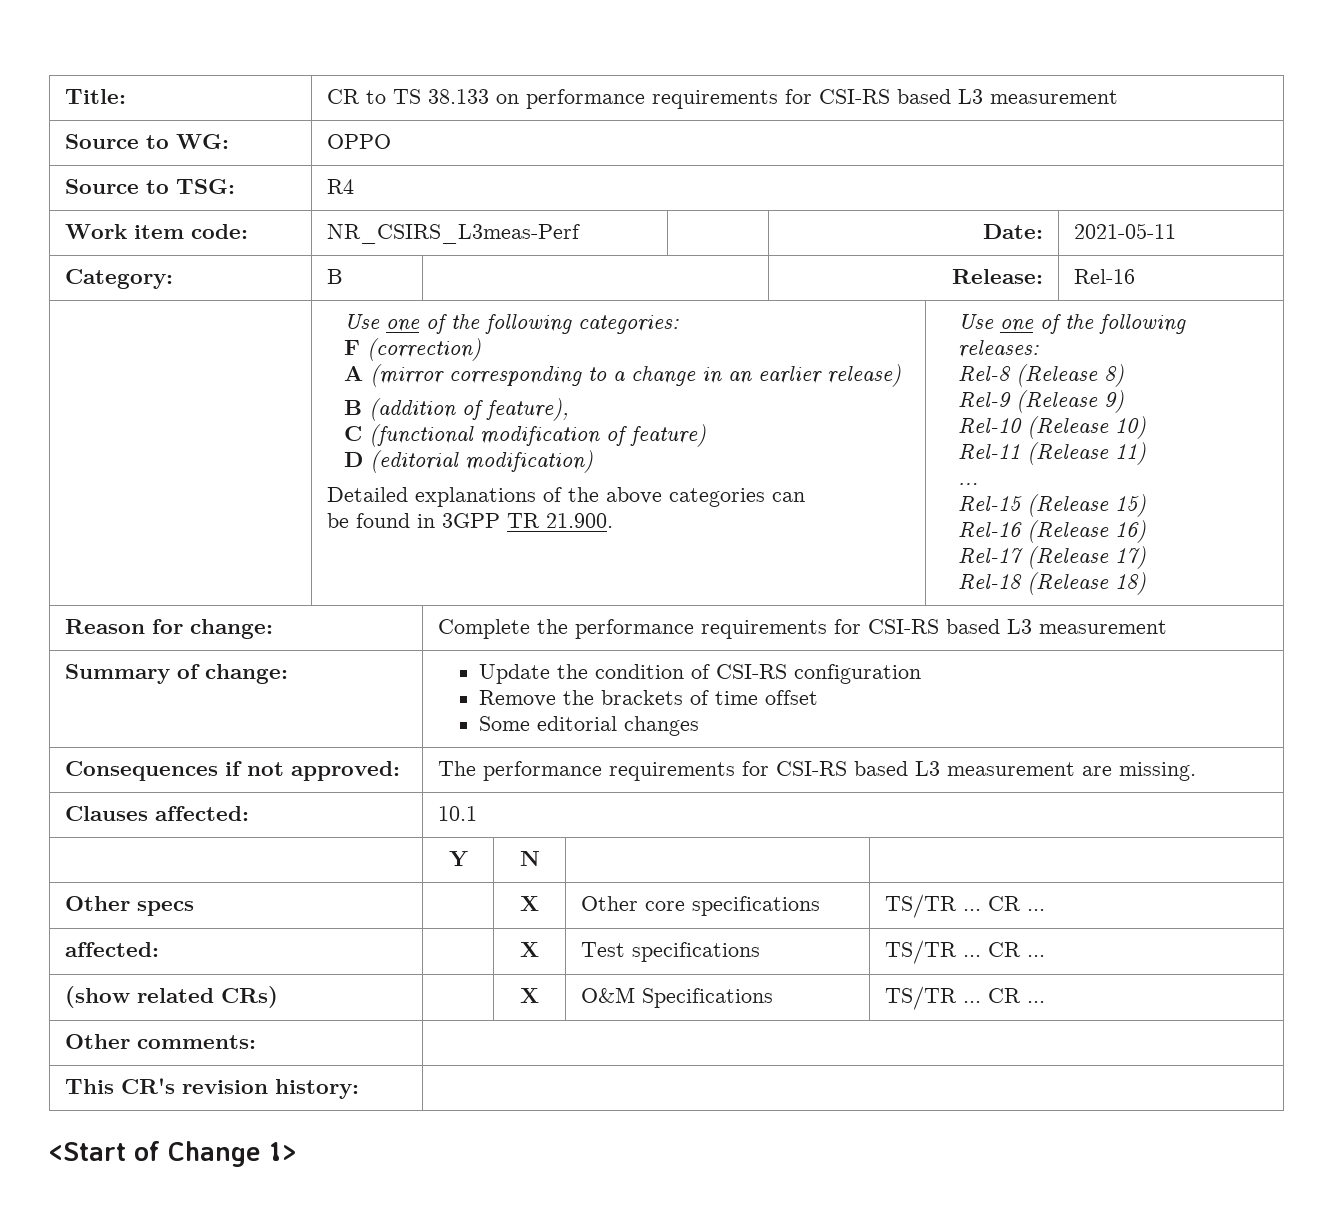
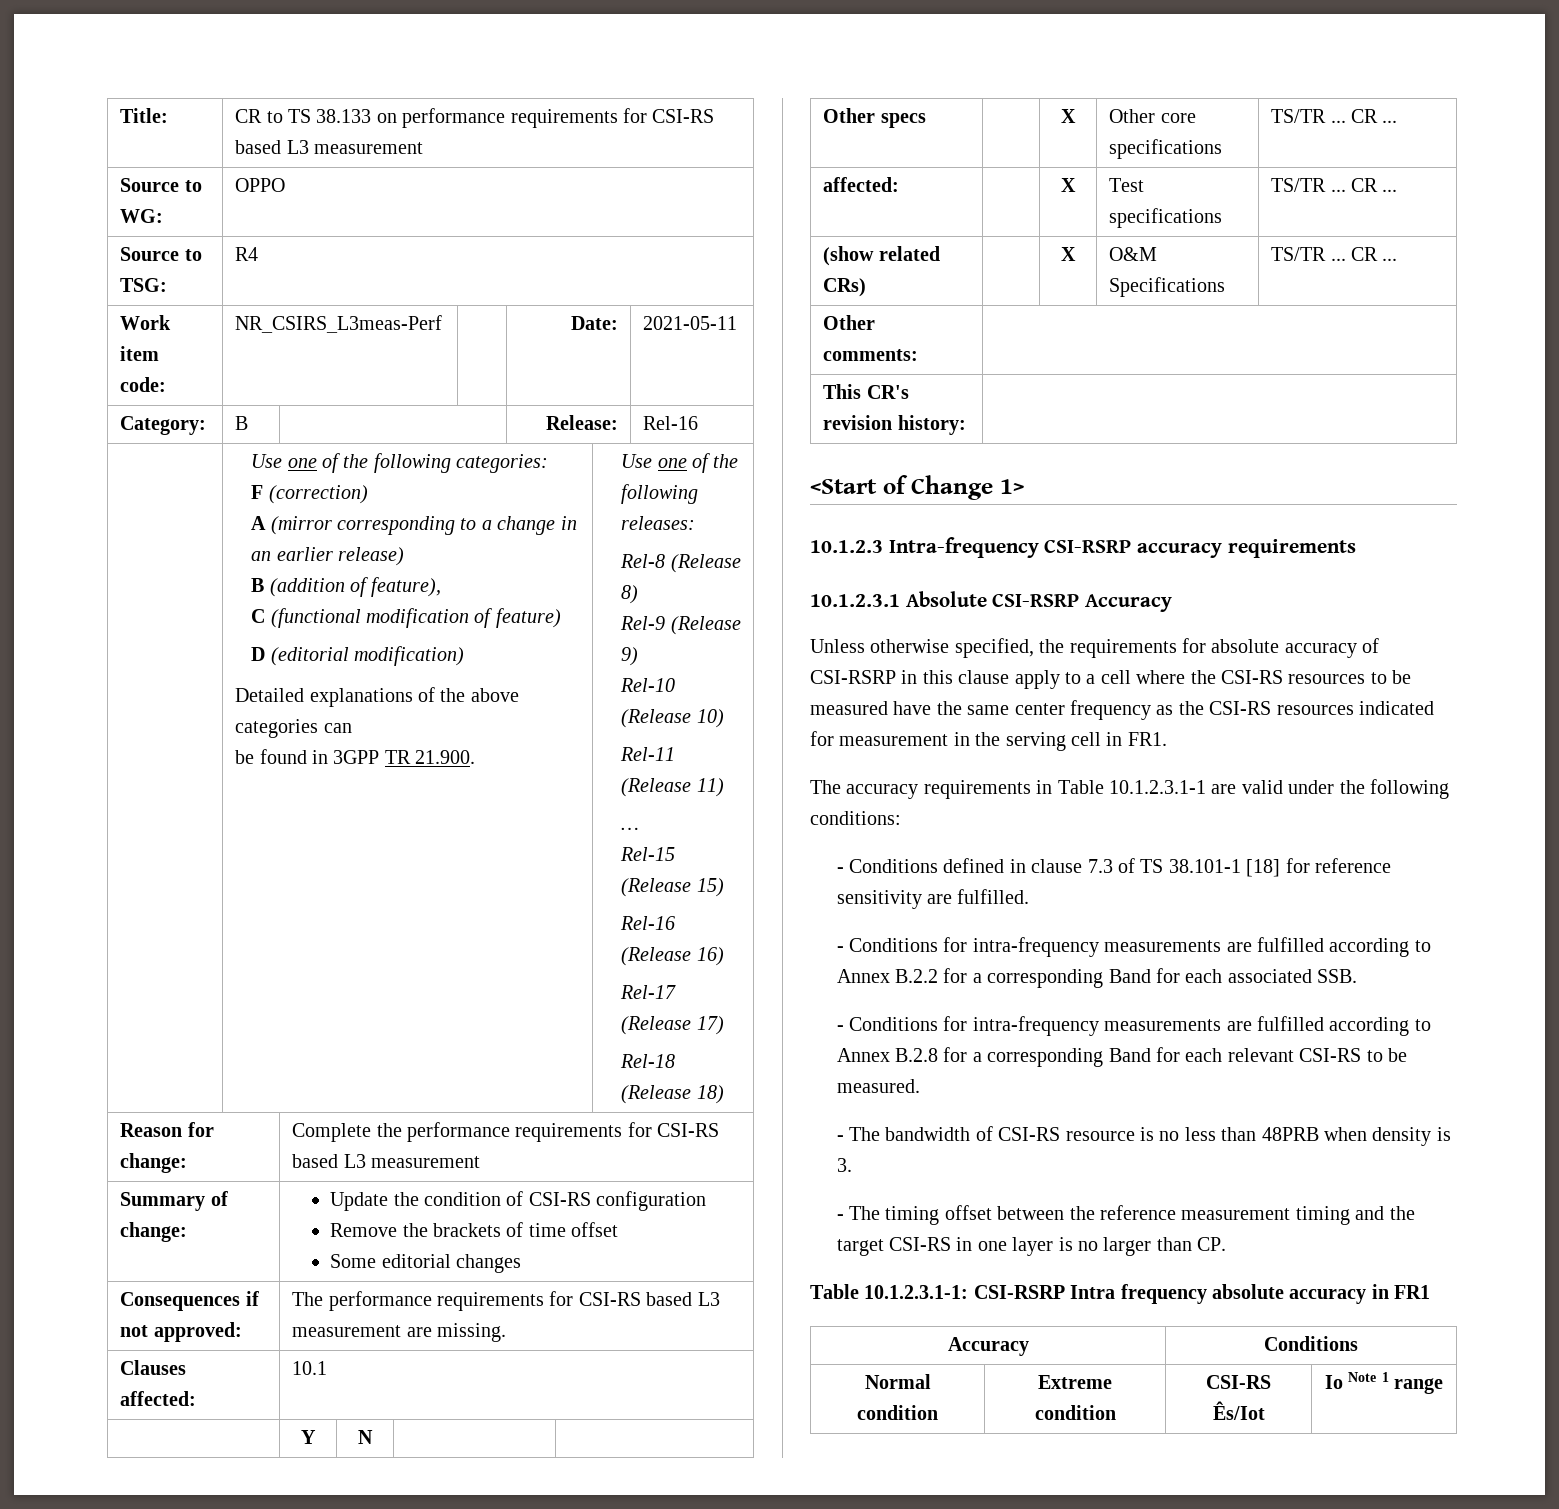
(296, 1151) none -> [810,537,1356,558] [810,591,1173,612] [810,638,1380,658] [810,670,1412,689] [810,700,1434,720] [810,731,1167,751] [810,779,1449,799] [810,811,901,825] [836,858,1391,877] [836,889,1030,909] [836,937,1431,957] [836,968,1358,988] [836,1016,1431,1036] [836,1047,1407,1067] [836,1079,920,1093] [836,1126,1451,1146] [836,1158,852,1172] [836,1205,1415,1225] [836,1237,1227,1256] [810,1284,1431,1304] [947,1337,1029,1356] [1264,1336,1358,1351] [864,1374,931,1389] [857,1405,938,1420] [1038,1375,1112,1389] [1034,1405,1116,1420] [1206,1375,1271,1389] [1212,1401,1265,1420] [1324,1372,1444,1394] // 10.1.2.3 Intra-frequency CSI-RSRP accuracy requirements // 10.1.2.3.1 Absolute CSI-RSRP Accuracy // Unless otherwise specified, the requirements for absolute accuracy of CSI-RSRP in this clause apply to a cell where the CSI-RS resources to be measured have the same center frequency as the CSI-RS resources indicated for measurement in the serving cell in FR1. // The accuracy requirements in Table 10.1.2.3.1-1 are valid under the following conditions: // - Conditions defined in clause 7.3 of TS 38.101-1 [18] for reference sensitivity are fulfilled. // - Conditions for intra-frequency measurements are fulfilled according to Annex B.2.2 for a corresponding Band for each associated SSB. // - Conditions for intra-frequency measurements are fulfilled according to Annex B.2.8 for a corresponding Band for each relevant CSI-RS to be measured. // - The bandwidth of CSI-RS resource is no less than 48PRB when density is 3. // - The timing offset between the reference measurement timing and the target CSI-RS in one layer is no larger than CP. // Table 10.1.2.3.1-1: CSI-RSRP Intra frequency absolute accuracy in FR1 // Accuracy | Conditions // Normal condition | Extreme condition | CSI-RS Ês/Iot | Io Note 1 range

